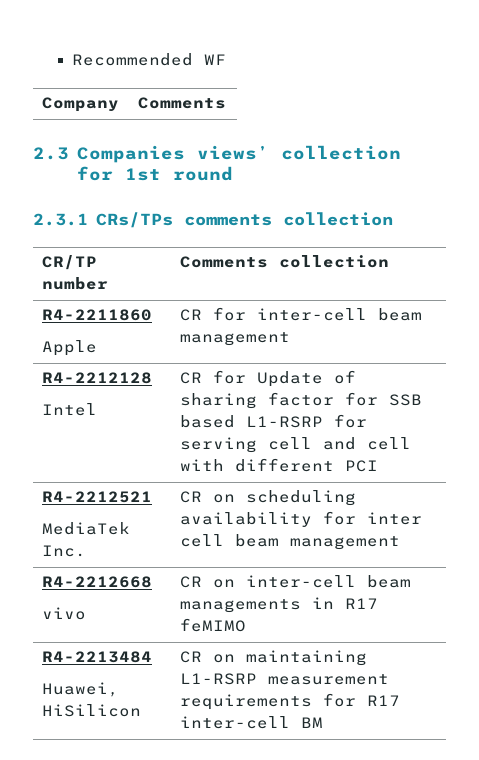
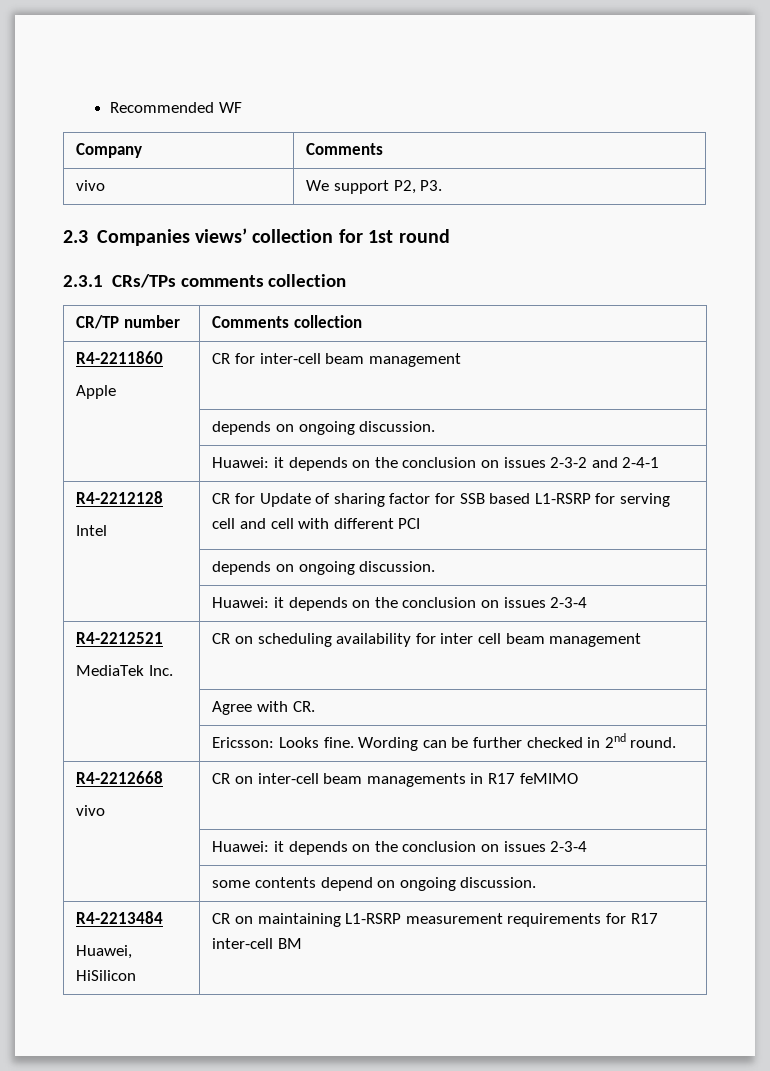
(227, 103) none -> [76,180,106,191] [306,180,443,194] // vivo | We support P2, P3.
(291, 339) none -> [212,421,436,435] [212,457,660,471] // | depends on ongoing discussion. // | Huawei: it depends on the conclusion on issues 2-3-2 and 2-4-1
(379, 466) none -> [212,561,436,575] [212,597,588,611] // | depends on ongoing discussion. // | Huawei: it depends on the conclusion on issues 2-3-4
(401, 543) none -> [212,701,315,715] [212,733,677,751] // | Agree with CR. // | Ericsson: Looks fine. Wording can be further checked in 2nd round.
(247, 625) none -> [212,841,588,855] [212,877,537,891] // | Huawei: it depends on the conclusion on issues 2-3-4 // | some contents depend on ongoing discussion.

